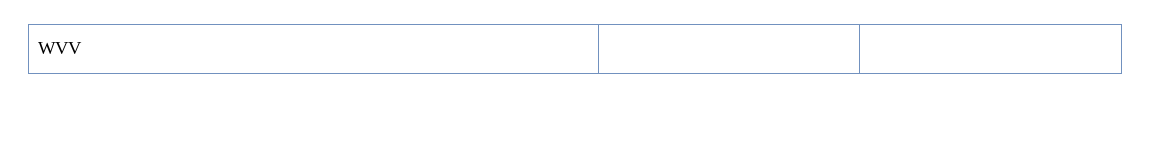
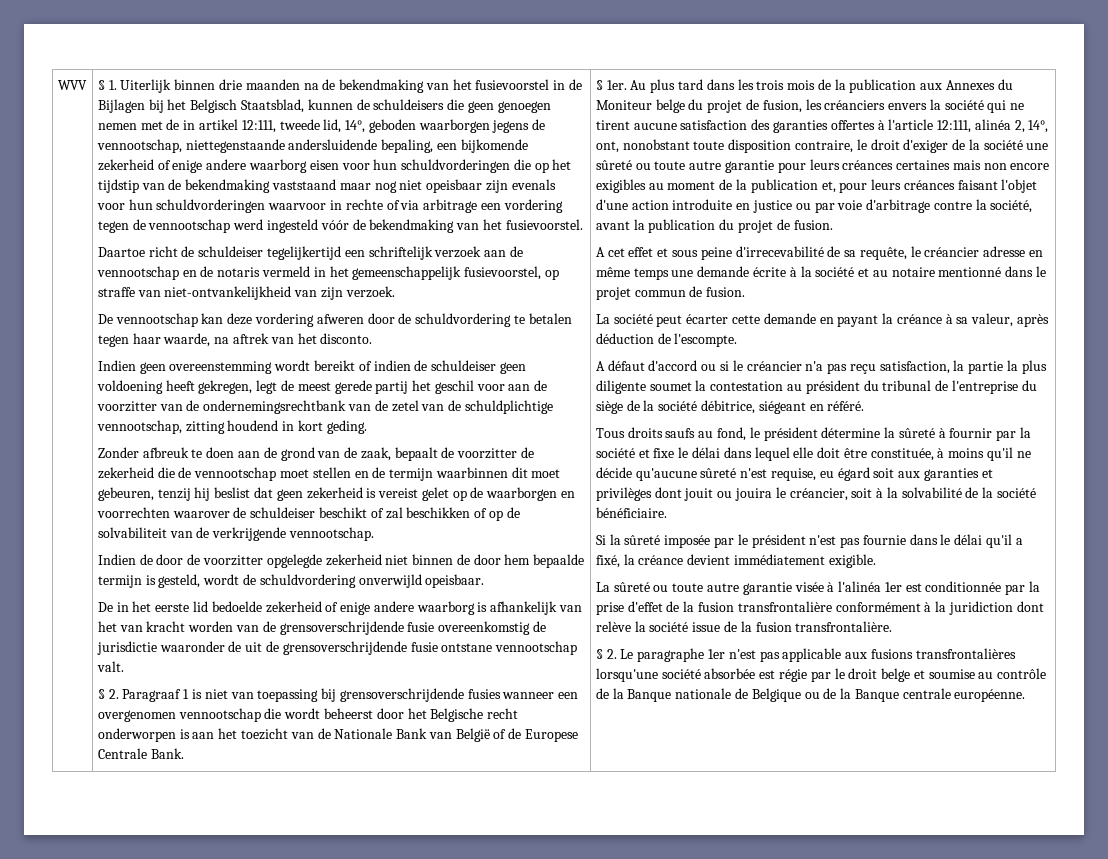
(83, 48) | -> [97,79,583,93] [97,99,551,113] [97,119,546,133] [96,139,528,153] [97,159,572,173] [97,179,556,193] [96,199,563,213] [97,219,583,233] [97,246,523,260] [96,266,559,280] [97,286,395,300] [97,313,572,327] [97,333,373,347] [97,360,526,374] [96,380,548,394] [96,400,553,414] [96,420,367,434] [97,447,535,461] [97,467,561,481] [97,487,576,501] [96,507,520,521] [97,527,374,541] [97,554,585,568] [97,574,485,588] [97,601,583,615] [97,621,546,635] [96,641,578,655] [96,661,124,672] [97,688,579,702] [97,708,519,722] [97,728,579,742] [97,748,184,759] [595,79,1013,93] [595,99,1025,113] [595,119,1049,133] [595,139,1049,153] [595,159,1050,173] [595,179,1038,193] [595,199,1033,213] [595,219,833,233] [595,246,1044,260] [595,266,1047,280] [595,286,746,300] [595,313,1050,327] [595,333,738,347] [595,360,1047,374] [595,380,1037,394] [595,400,865,414] [595,427,1032,441] [595,447,1031,461] [595,467,993,481] [595,487,1037,501] [595,507,667,518] [595,534,1023,548] [595,554,876,568] [595,581,1041,595] [595,601,1044,615] [595,621,893,632] [595,648,1016,662] [595,668,1047,682] [595,688,1026,702] § 1. Uiterlijk binnen drie maanden na de bekendmaking van het fusievoorstel in de Bijlagen bij het Belgisch Staatsblad, kunnen de schuldeisers die geen genoegen nemen met de in artikel 12:111, tweede lid, 14°, geboden waarborgen jegens de vennootschap, niettegenstaande andersluidende bepaling, een bijkomende zekerheid of enige andere waarborg eisen voor hun schuldvorderingen die op het tijdstip van de bekendmaking vaststaand maar nog niet opeisbaar zijn evenals voor hun schuldvorderingen waarvoor in rechte of via arbitrage een vordering tegen de vennootschap werd ingesteld vóór de bekendmaking van het fusievoorstel. // Daartoe richt de schuldeiser tegelijkertijd een schriftelijk verzoek aan de vennootschap en de notaris vermeld in het gemeenschappelijk fusievoorstel, op straffe van niet-ontvankelijkheid van zijn verzoek. // De vennootschap kan deze vordering afweren door de schuldvordering te betalen tegen haar waarde, na aftrek van het disconto. // Indien geen overeenstemming wordt bereikt of indien de schuldeiser geen voldoening heeft gekregen, legt de meest gerede partij het geschil voor aan de voorzitter van de ondernemingsrechtbank van de zetel van de schuldplichtige vennootschap, zitting houdend in kort geding. // Zonder afbreuk te doen aan de grond van de zaak, bepaalt de voorzitter de zekerheid die de vennootschap moet stellen en de termijn waarbinnen dit moet gebeuren, tenzij hij beslist dat geen zekerheid is vereist gelet op de waarborgen en voorrechten waarover de schuldeiser beschikt of zal beschikken of op de solvabiliteit van de verkrijgende vennootschap. // Indien de door de voorzitter opgelegde zekerheid niet binnen de door hem bepaalde termijn is gesteld, wordt de schuldvordering onverwijld opeisbaar. // De in het eerste lid bedoelde zekerheid of enige andere waarborg is afhankelijk van het van kracht worden van de grensoverschrijdende fusie overeenkomstig de jurisdictie waaronder de uit de grensoverschrijdende fusie ontstane vennootschap valt. // § 2. Paragraaf 1 is niet van toepassing bij grensoverschrijdende fusies wanneer een overgenomen vennootschap die wordt beheerst door het Belgische recht onderworpen is aan het toezicht van de Nationale Bank van België of de Europese Centrale Bank. | § 1er. Au plus tard dans les trois mois de la publication aux Annexes du Moniteur belge du projet de fusion, les créanciers envers la société qui ne tirent aucune satisfaction des garanties offertes à l'article 12:111, alinéa 2, 14°, ont, nonobstant toute disposition contraire, le droit d'exiger de la société une sûreté ou toute autre garantie pour leurs créances certaines mais non encore exigibles au moment de la publication et, pour leurs créances faisant l'objet d'une action introduite en justice ou par voie d'arbitrage contre la société, avant la publication du projet de fusion. // A cet effet et sous peine d'irrecevabilité de sa requête, le créancier adresse en même temps une demande écrite à la société et au notaire mentionné dans le projet commun de fusion. // La société peut écarter cette demande en payant la créance à sa valeur, après déduction de l'escompte. // A défaut d'accord ou si le créancier n'a pas reçu satisfaction, la partie la plus diligente soumet la contestation au président du tribunal de l'entreprise du siège de la société débitrice, siégeant en référé. // Tous droits saufs au fond, le président détermine la sûreté à fournir par la société et fixe le délai dans lequel elle doit être constituée, à moins qu'il ne décide qu'aucune sûreté n'est requise, eu égard soit aux garanties et privilèges dont jouit ou jouira le créancier, soit à la solvabilité de la société bénéficiaire. // Si la sûreté imposée par le président n'est pas fournie dans le délai qu'il a fixé, la créance devient immédiatement exigible. // La sûreté ou toute autre garantie visée à l'alinéa 1er est conditionnée par la prise d'effet de la fusion transfrontalière conformément à la juridiction dont relève la société issue de la fusion transfrontalière. // § 2. Le paragraphe 1er n'est pas applicable aux fusions transfrontalières lorsqu'une société absorbée est régie par le droit belge et soumise au contrôle de la Banque nationale de Belgique ou de la Banque centrale européenne.

